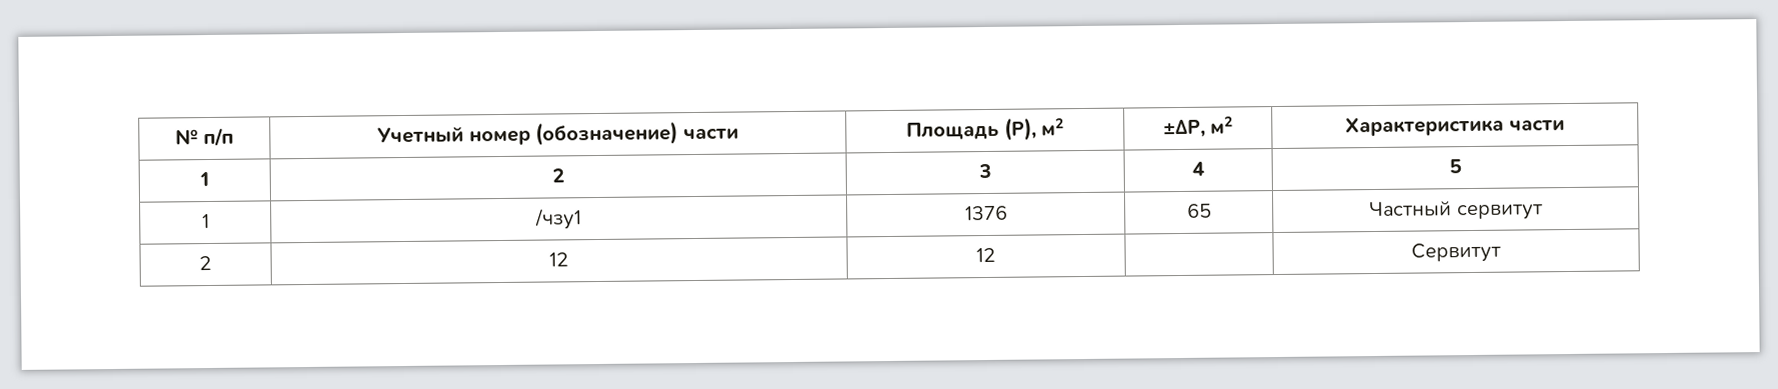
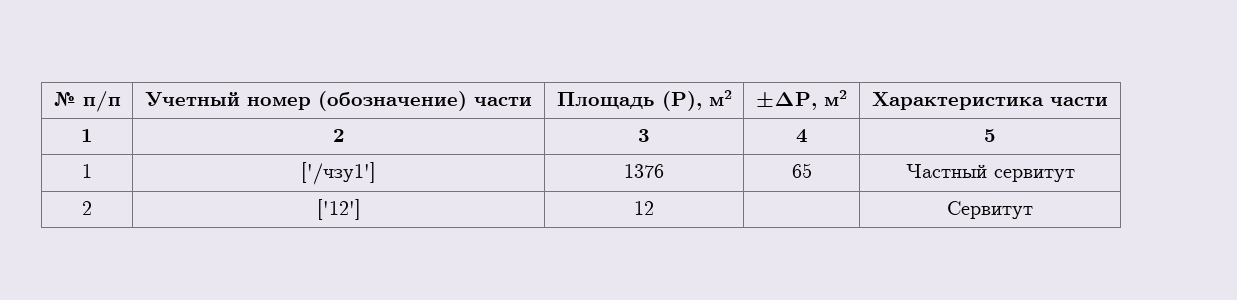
[535,208,582,230] /чзу1 -> [301,162,376,185] ['/чзу1']
[549,252,569,267] 12 -> [316,199,361,220] ['12']

